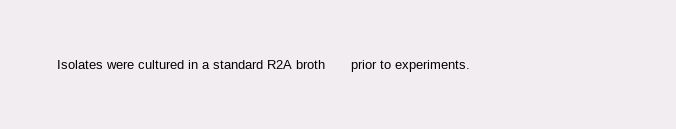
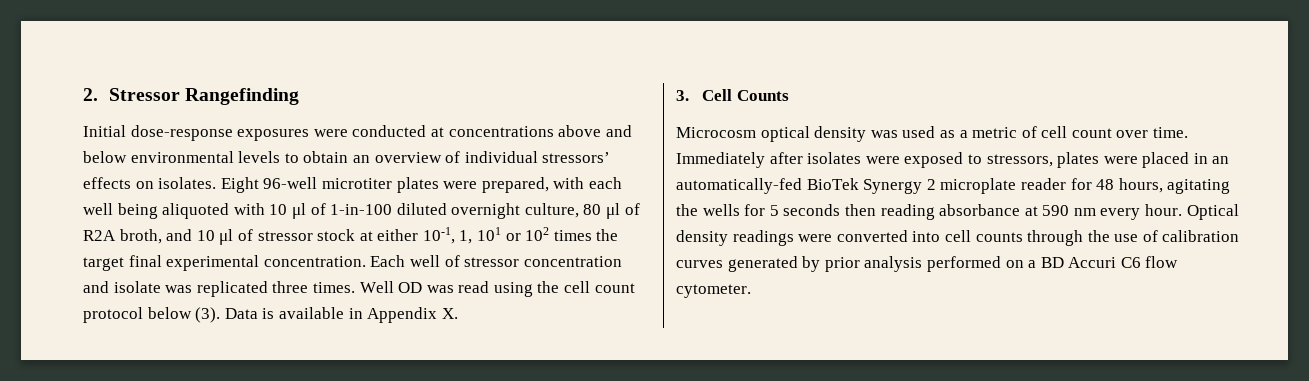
[57,60,470,72] Isolates were cultured in a standard R2A broth prior to experiments. -> [83,88,300,105] [83,125,632,141] [83,151,611,163] [83,177,622,193] [83,203,640,219] [83,227,619,245] [83,255,622,271] [83,281,635,297] [83,307,458,323] [676,89,789,101] [676,126,1189,142] [676,152,1230,168] [676,178,1231,194] [676,204,1239,220] [676,230,1240,246] [676,256,1179,272] [676,284,751,298] 2. Stressor Rangefinding // Initial dose-response exposures were conducted at concentrations above and below environmental levels to obtain an overview of individual stressors’ effects on isolates. Eight 96-well microtiter plates were prepared, with each well being aliquoted with 10 μl of 1-in-100 diluted overnight culture, 80 μl of R2A broth, and 10 μl of stressor stock at either 10-1, 1, 101 or 102 times the target final experimental concentration. Each well of stressor concentration and isolate was replicated three times. Well OD was read using the cell count protocol below (3). Data is available in Appendix X. // 3. Cell Counts // Microcosm optical density was used as a metric of cell count over time. Immediately after isolates were exposed to stressors, plates were placed in an automatically-fed BioTek Synergy 2 microplate reader for 48 hours, agitating the wells for 5 seconds then reading absorbance at 590 nm every hour. Optical density readings were converted into cell counts through the use of calibration curves generated by prior analysis performed on a BD Accuri C6 flow cytometer.

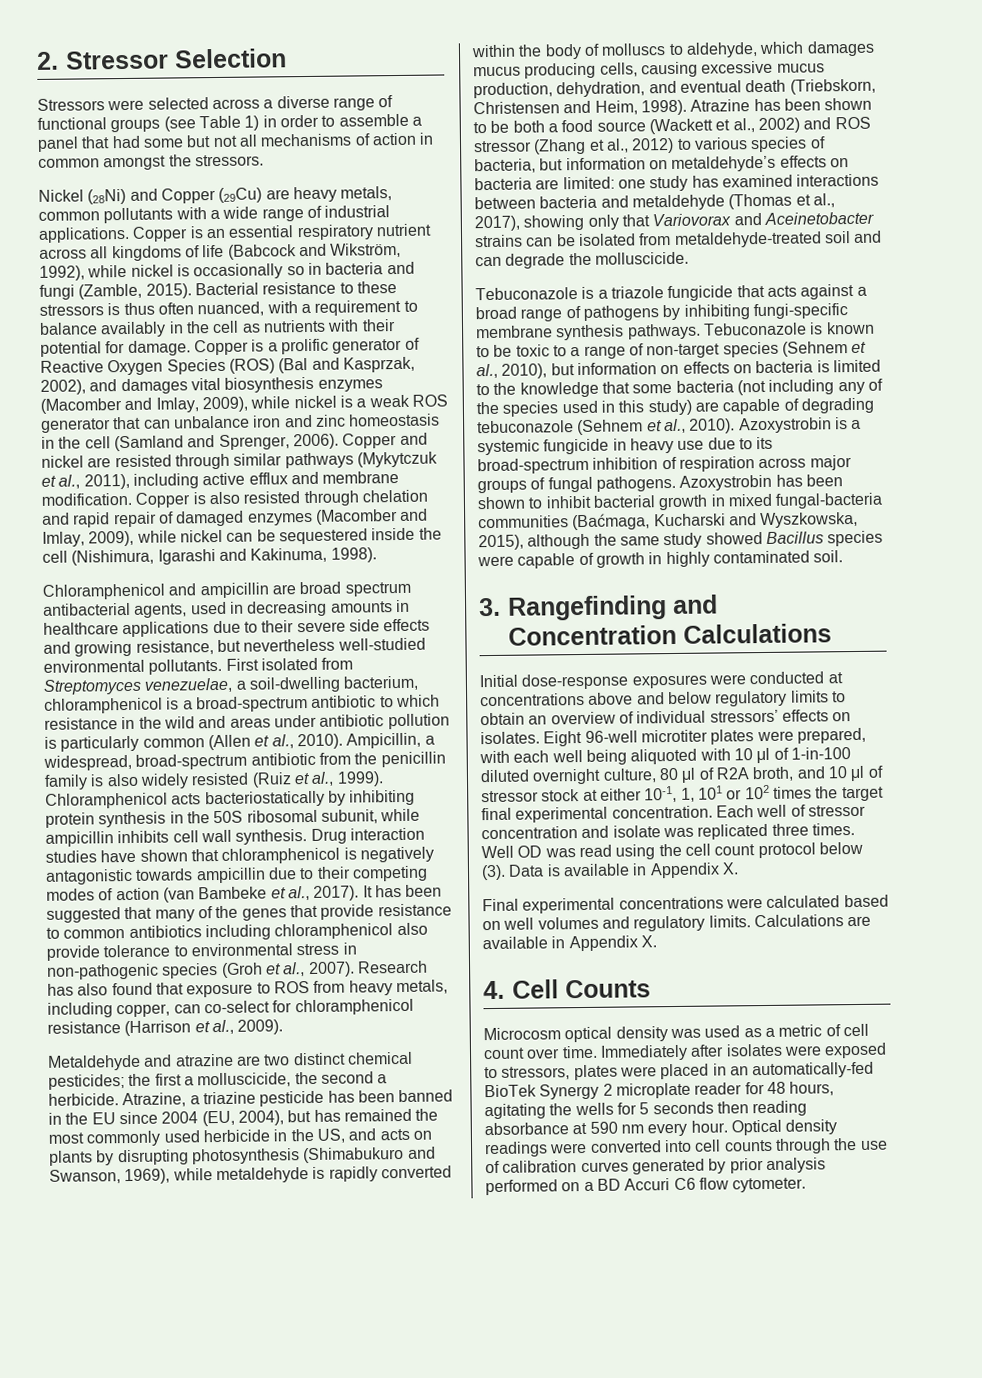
[185,88,300,105] Rangefinding -> [174,48,287,69] [37,95,394,111] [37,113,422,133] [37,132,435,152] [38,154,264,171] [38,186,393,205] [38,205,391,224] [38,223,432,243] [39,242,402,262] [39,261,415,281] [39,281,397,300] [39,299,418,317] [39,319,396,338] [40,337,420,357] [40,356,415,376] [40,376,383,395] [40,394,448,414] [41,413,441,433] [41,432,428,452] [41,451,438,470] [41,470,400,490] [41,489,428,508] [42,508,429,528] [42,527,442,547] [42,547,377,566] [42,581,411,600] [43,599,410,618] [43,618,431,638] [43,637,426,657] [43,657,354,675] [43,675,420,695] [44,694,440,714] [44,713,450,730] [44,732,435,752] [43,751,446,771] [44,771,384,790] [45,789,416,809] [45,808,421,828] [45,827,425,847] [45,846,434,864] [45,865,428,885] [46,884,443,903] [46,903,452,923] [46,922,428,941] [46,942,357,961] [47,960,428,980] [47,979,448,998] [47,998,414,1018] [47,1019,284,1037] [48,1051,413,1071] [48,1071,388,1090] [48,1089,454,1108] [48,1108,439,1127] [48,1128,432,1147] [49,1146,436,1166] [49,1165,452,1185] [471,40,875,60] [473,60,825,79] [473,78,876,99] [473,97,873,116] [473,116,871,135] [473,136,826,155] [474,155,849,174] [474,173,880,192] [474,193,835,211] [474,211,874,232] [475,230,883,248] [475,251,689,269] [475,283,867,302] [475,303,848,322] [476,321,875,341] [476,341,867,359] [476,359,881,379] [476,378,883,398] [476,397,874,417] [477,417,862,436] [477,436,774,456] [477,455,852,475] [477,474,843,494] [477,492,884,511] [478,511,859,531] [478,530,884,551] [477,550,844,569] [479,594,718,621] [508,623,832,646] Selection // Stressors were selected across a diverse range of functional groups (see Table 1) in order to assemble a panel that had some but not all mechanisms of action in common amongst the stressors. // Nickel (28Ni) and Copper (29Cu) are heavy metals, common pollutants with a wide range of industrial applications. Copper is an essential respiratory nutrient across all kingdoms of life (Babcock and Wikström, 1992), while nickel is occasionally so in bacteria and fungi (Zamble, 2015). Bacterial resistance to these stressors is thus often nuanced, with a requirement to balance availably in the cell as nutrients with their potential for damage. Copper is a prolific generator of Reactive Oxygen Species (ROS) (Bal and Kasprzak, 2002), and damages vital biosynthesis enzymes (Macomber and Imlay, 2009), while nickel is a weak ROS generator that can unbalance iron and zinc homeostasis in the cell (Samland and Sprenger, 2006). Copper and nickel are resisted through similar pathways (Mykytczuk et al., 2011), including active efflux and membrane modification. Copper is also resisted through chelation and rapid repair of damaged enzymes (Macomber and Imlay, 2009), while nickel can be sequestered inside the cell (Nishimura, Igarashi and Kakinuma, 1998). // Chloramphenicol and ampicillin are broad spectrum antibacterial agents, used in decreasing amounts in healthcare applications due to their severe side effects and growing resistance, but nevertheless well-studied environmental pollutants. First isolated from Streptomyces venezuelae, a soil-dwelling bacterium, chloramphenicol is a broad-spectrum antibiotic to which resistance in the wild and areas under antibiotic pollution is particularly common (Allen et al., 2010). Ampicillin, a widespread, broad-spectrum antibiotic from the penicillin family is also widely resisted (Ruiz et al., 1999). Chloramphenicol acts bacteriostatically by inhibiting protein synthesis in the 50S ribosomal subunit, while ampicillin inhibits cell wall synthesis. Drug interaction studies have shown that chloramphenicol is negatively antagonistic towards ampicillin due to their competing modes of action (van Bambeke et al., 2017). It has been suggested that many of the genes that provide resistance to common antibiotics including chloramphenicol also provide tolerance to environmental stress in non-pathogenic species (Groh et al., 2007). Research has also found that exposure to ROS from heavy metals, including copper, can co-select for chloramphenicol resistance (Harrison et al., 2009). // Metaldehyde and atrazine are two distinct chemical pesticides; the first a molluscicide, the second a herbicide. Atrazine, a triazine pesticide has been banned in the EU since 2004 (EU, 2004), but has remained the most commonly used herbicide in the US, and acts on plants by disrupting photosynthesis (Shimabukuro and Swanson, 1969), while metaldehyde is rapidly converted within the body of molluscs to aldehyde, which damages mucus producing cells, causing excessive mucus production, dehydration, and eventual death (Triebskorn, Christensen and Heim, 1998). Atrazine has been shown to be both a food source (Wackett et al., 2002) and ROS stressor (Zhang et al., 2012) to various species of bacteria, but information on metaldehyde’s effects on bacteria are limited: one study has examined interactions between bacteria and metaldehyde (Thomas et al., 2017), showing only that Variovorax and Aceinetobacter strains can be isolated from metaldehyde-treated soil and can degrade the molluscicide. // Tebuconazole is a triazole fungicide that acts against a broad range of pathogens by inhibiting fungi-specific membrane synthesis pathways. Tebuconazole is known to be toxic to a range of non-target species (Sehnem et al., 2010), but information on effects on bacteria is limited to the knowledge that some bacteria (not including any of the species used in this study) are capable of degrading tebuconazole (Sehnem et al., 2010). Azoxystrobin is a systemic fungicide in heavy use due to its broad-spectrum inhibition of respiration across major groups of fungal pathogens. Azoxystrobin has been shown to inhibit bacterial growth in mixed fungal-bacteria communities (Baćmaga, Kucharski and Wyszkowska, 2015), although the same study showed Bacillus species were capable of growth in highly contaminated soil. // 3. Rangefinding and Concentration Calculations
[130,151,281,163] environmental levels -> [715,690,829,707] regulatory limits
[676,90,689,101] 3. -> [482,894,889,914] [482,914,872,932] [482,935,657,952] [483,980,505,1000] Final experimental concentrations were calculated based on well volumes and regulatory limits. Calculations are available in Appendix X. // 4.

